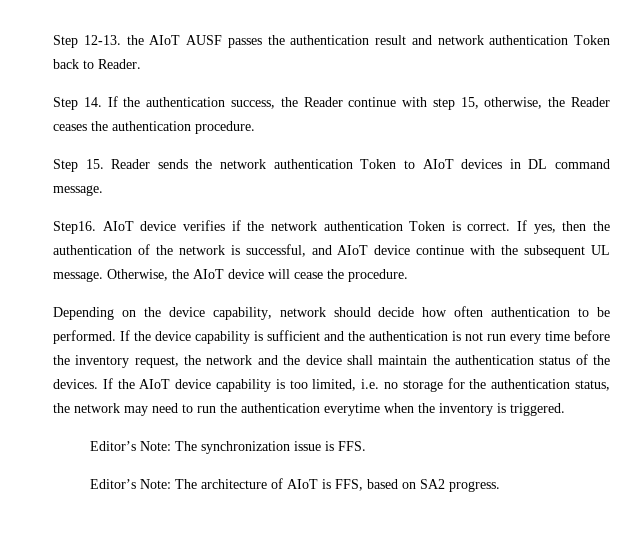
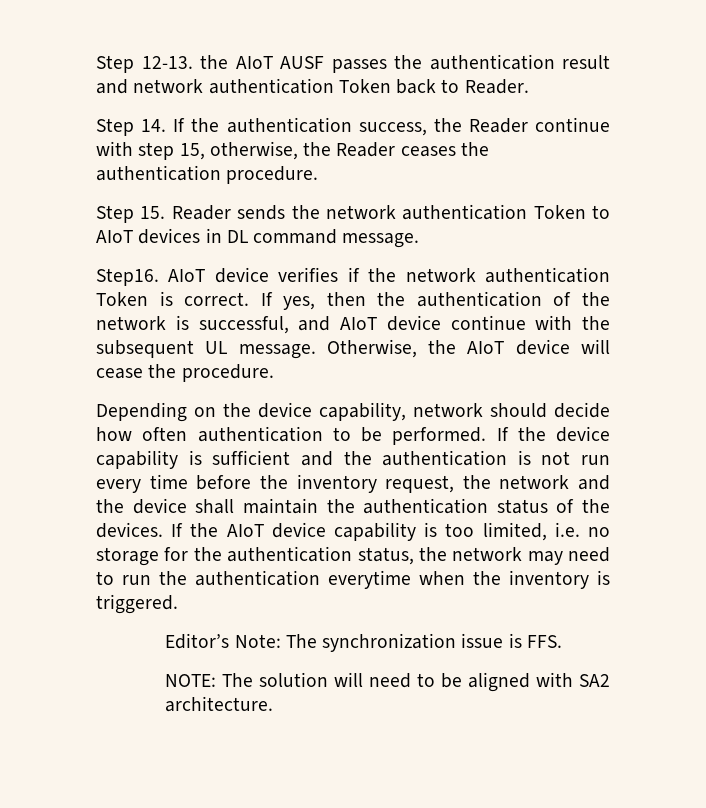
[90,478,501,492] Editor’s Note: The architecture of AIoT is FFS, based on SA2 progress. -> [165,672,610,692] [165,696,274,712] NOTE: The solution will need to be aligned with SA2 architecture.

